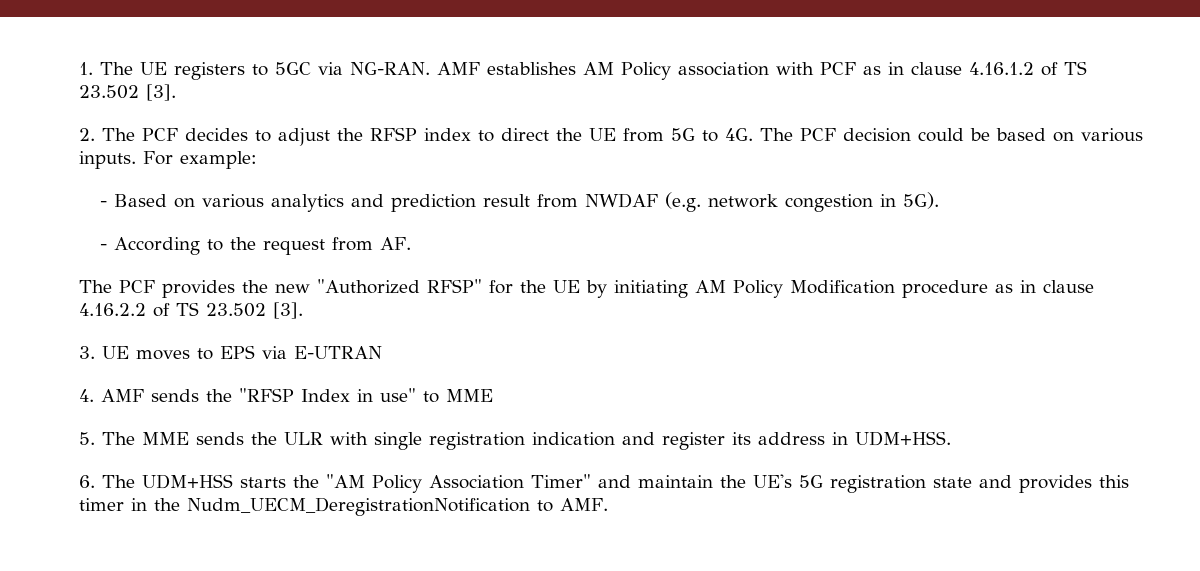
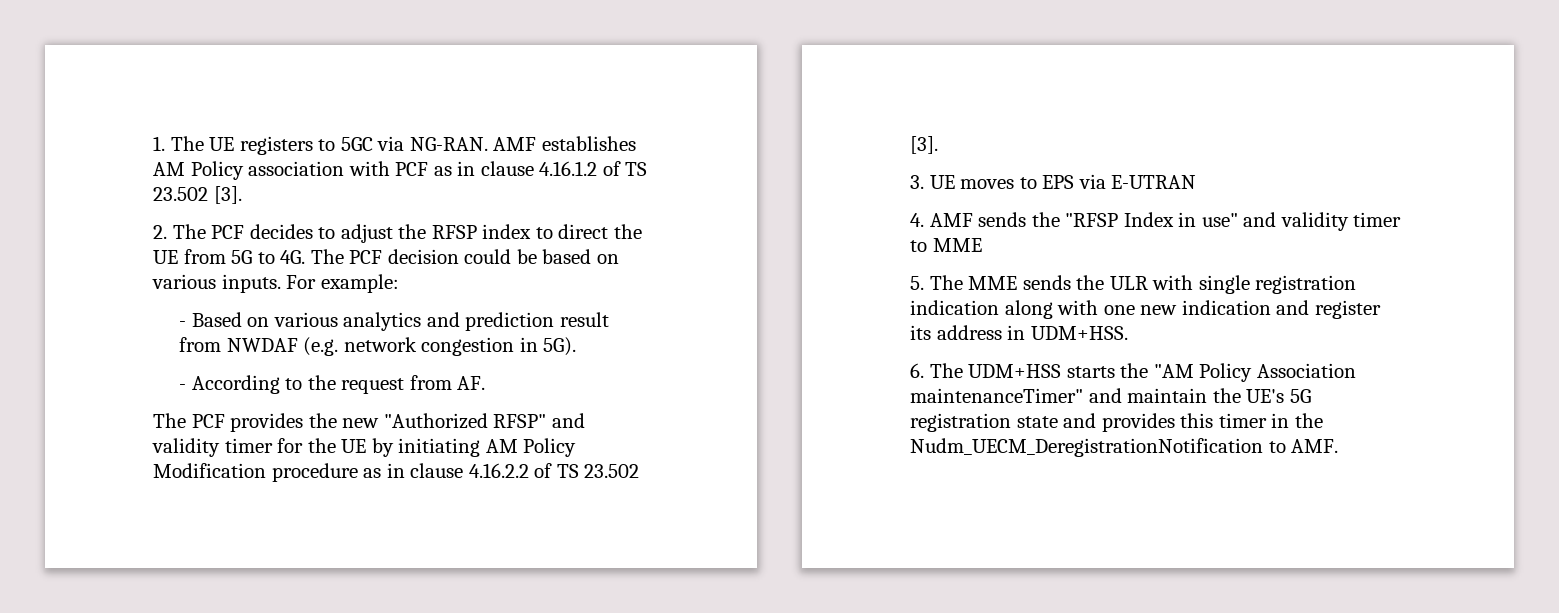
(482, 286) none -> [551,413,585,428] [151,438,273,457] and validity timer
(416, 395) none -> [1243,212,1402,231] and validity timer
(615, 439) none -> [1004,300,1271,319] along with one new indication
[530,474,591,488] Timer" -> [909,388,1083,403] maintenanceTimer"

